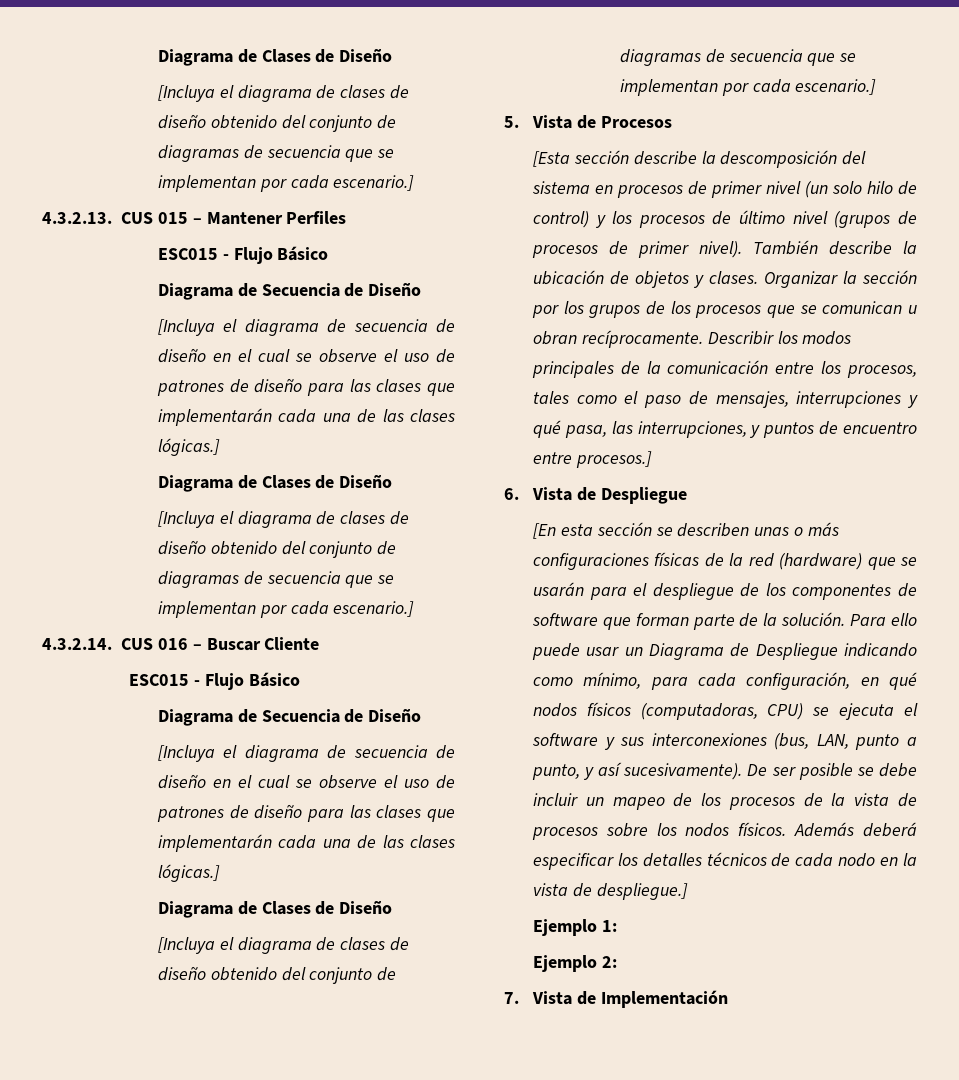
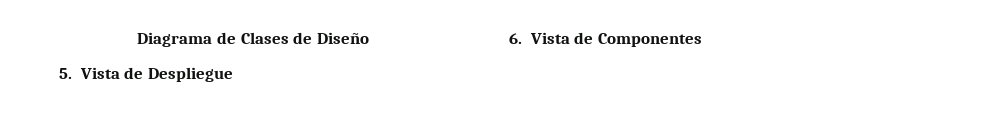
[157,48,393,66] [157,85,410,102] [157,114,397,132] [157,145,395,162] [157,175,415,192] [42,211,347,225] [157,246,329,264] [157,282,422,300] [157,319,455,336] [157,348,456,363] [156,378,455,396] [157,408,456,426] [157,438,220,456] [157,474,393,492] [157,511,410,528] [157,540,397,558] [157,571,395,588] [157,601,415,618] [42,637,320,651] [128,672,300,690] [157,708,422,726] [157,745,455,762] [157,774,456,789] [156,804,455,822] [157,834,456,852] [157,864,220,882] [157,900,393,918] [157,937,410,954] [157,966,397,984] [619,49,857,66] [619,79,877,96] [504,115,672,129] [532,150,867,168] [531,181,917,198] [532,210,917,228] [531,240,917,258] [532,270,917,288] [531,301,918,318] [532,330,852,348] [531,360,917,378] [532,391,918,408] [532,420,917,438] [532,451,652,468] [504,487,687,504] [532,522,839,539] [532,552,917,570] [532,582,917,600] [531,612,917,630] [531,643,917,660] [532,672,917,690] [532,702,918,720] [531,733,917,750] [531,762,918,780] [532,793,917,810] [531,822,917,840] [532,852,918,870] [532,883,688,900] [532,919,617,936] [532,955,617,972] [504,990,728,1008] Diagrama de Clases de Diseño // [Incluya el diagrama de clases de diseño obtenido del conjunto de diagramas de secuencia que se implementan por cada escenario.] // 4.3.2.13. CUS 015 – Mantener Perfiles // ESC015 - Flujo Básico // Diagrama de Secuencia de Diseño // [Incluya el diagrama de secuencia de diseño en el cual se observe el uso de patrones de diseño para las clases que implementarán cada una de las clases lógicas.] // Diagrama de Clases de Diseño // [Incluya el diagrama de clases de diseño obtenido del conjunto de diagramas de secuencia que se implementan por cada escenario.] // 4.3.2.14. CUS 016 – Buscar Cliente // ESC015 - Flujo Básico // Diagrama de Secuencia de Diseño // [Incluya el diagrama de secuencia de diseño en el cual se observe el uso de patrones de diseño para las clases que implementarán cada una de las clases lógicas.] // Diagrama de Clases de Diseño // [Incluya el diagrama de clases de diseño obtenido del conjunto de diagramas de secuencia que se implementan por cada escenario.] // 5. Vista de Procesos // [Esta sección describe la descomposición del sistema en procesos de primer nivel (un solo hilo de control) y los procesos de último nivel (grupos de procesos de primer nivel). También describe la ubicación de objetos y clases. Organizar la sección por los grupos de los procesos que se comunican u obran recíprocamente. Describir los modos principales de la comunicación entre los procesos, tales como el paso de mensajes, interrupciones y qué pasa, las interrupciones, y puntos de encuentro entre procesos.] // 6. Vista de Despliegue // [En esta sección se describen unas o más configuraciones físicas de la red (hardware) que se usarán para el despliegue de los componentes de software que forman parte de la solución. Para ello puede usar un Diagrama de Despliegue indicando como mínimo, para cada configuración, en qué nodos físicos (computadoras, CPU) se ejecuta el software y sus interconexiones (bus, LAN, punto a punto, y así sucesivamente). De ser posible se debe incluir un mapeo de los procesos de la vista de procesos sobre los nodos físicos. Además deberá especificar los detalles técnicos de cada nodo en la vista de despliegue.] // Ejemplo 1: // Ejemplo 2: // 7. Vista de Implementación -> [137,32,369,47] [59,67,233,82] [509,32,702,47] Diagrama de Clases de Diseño // 5. Vista de Despliegue // 6. Vista de Componentes

